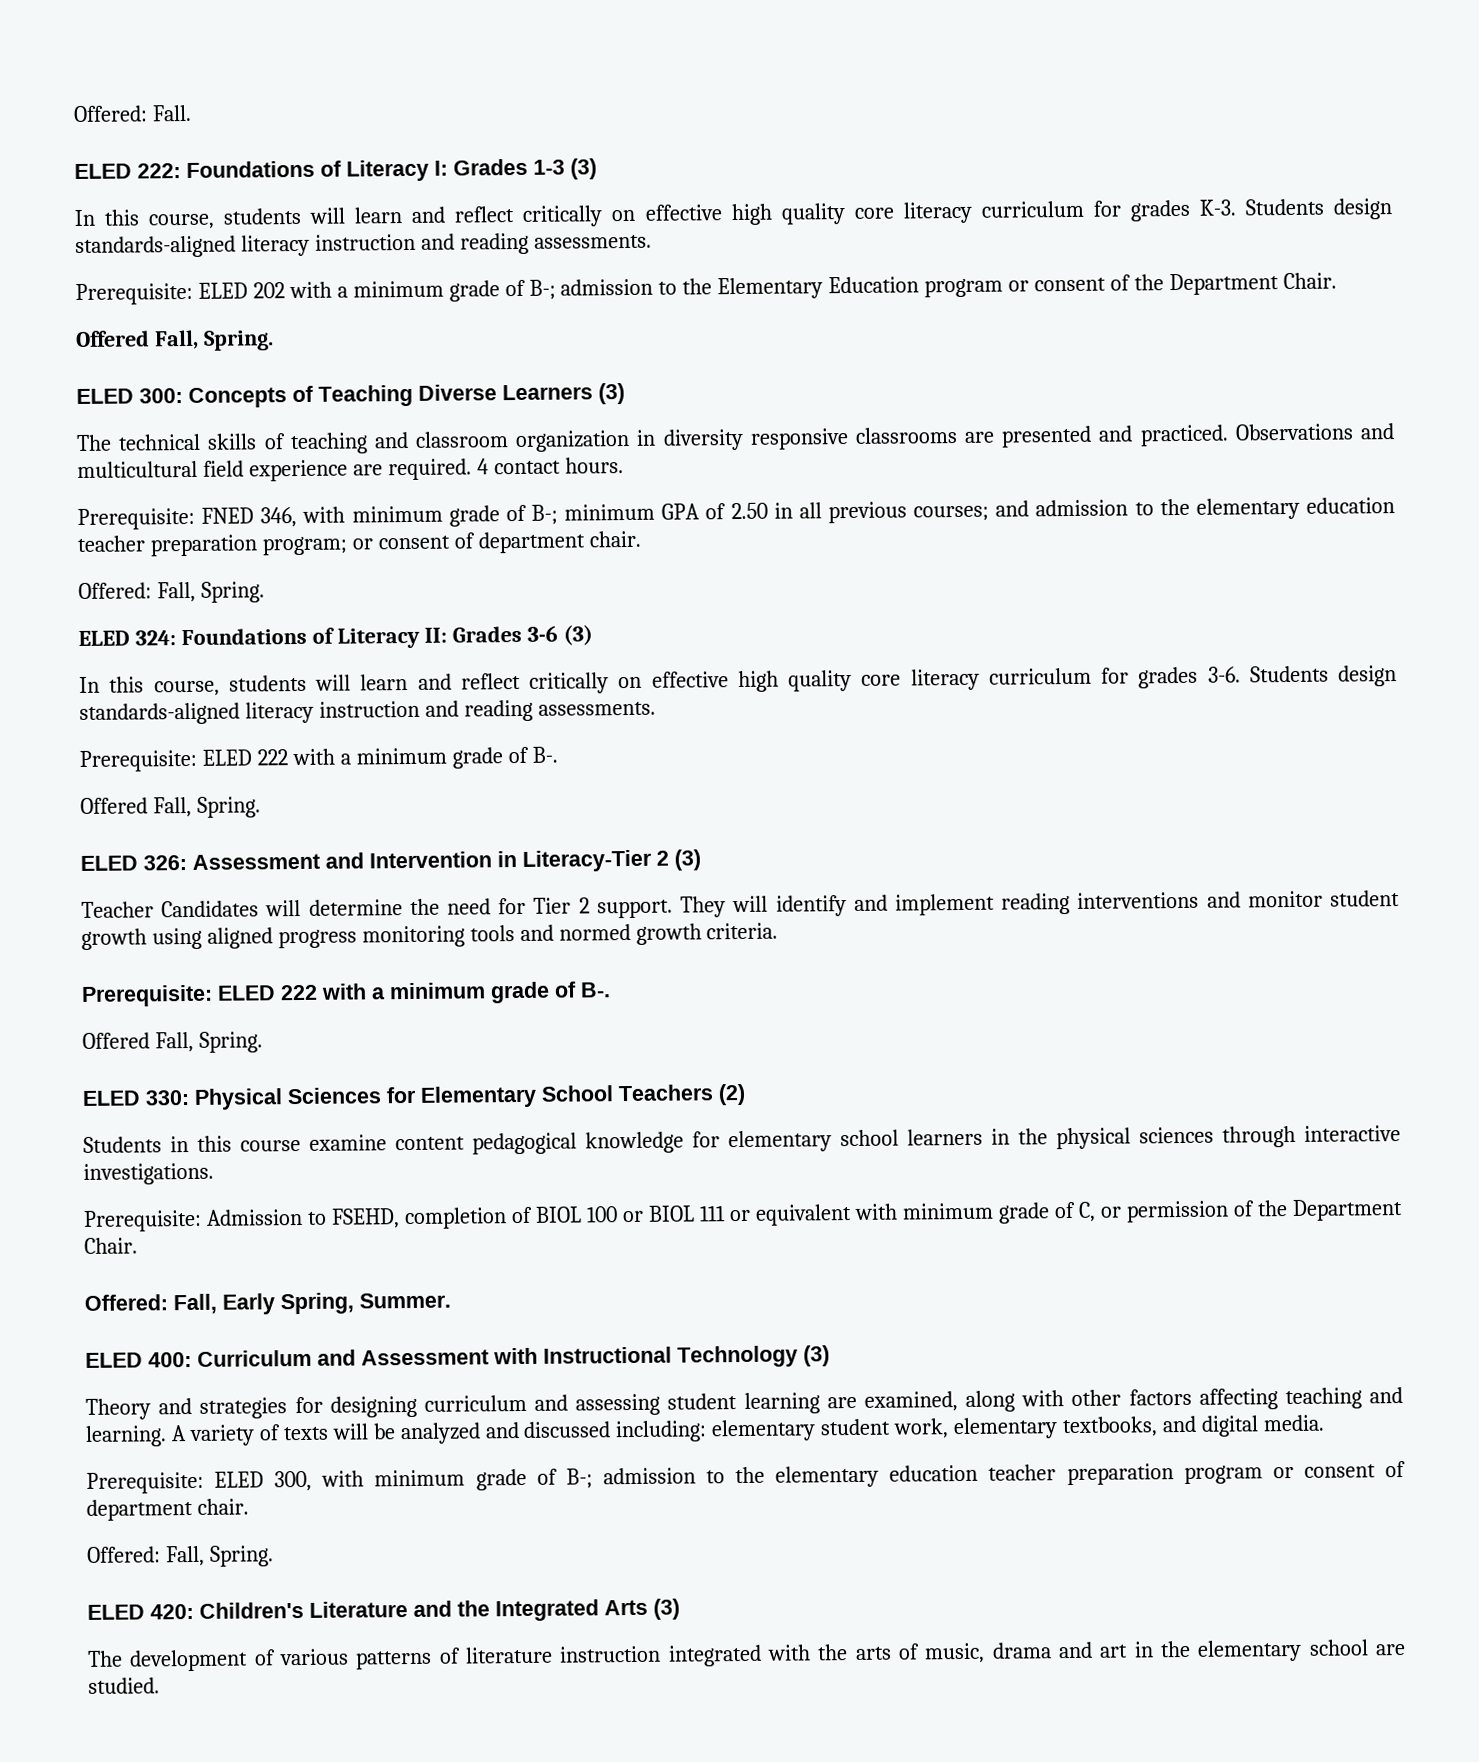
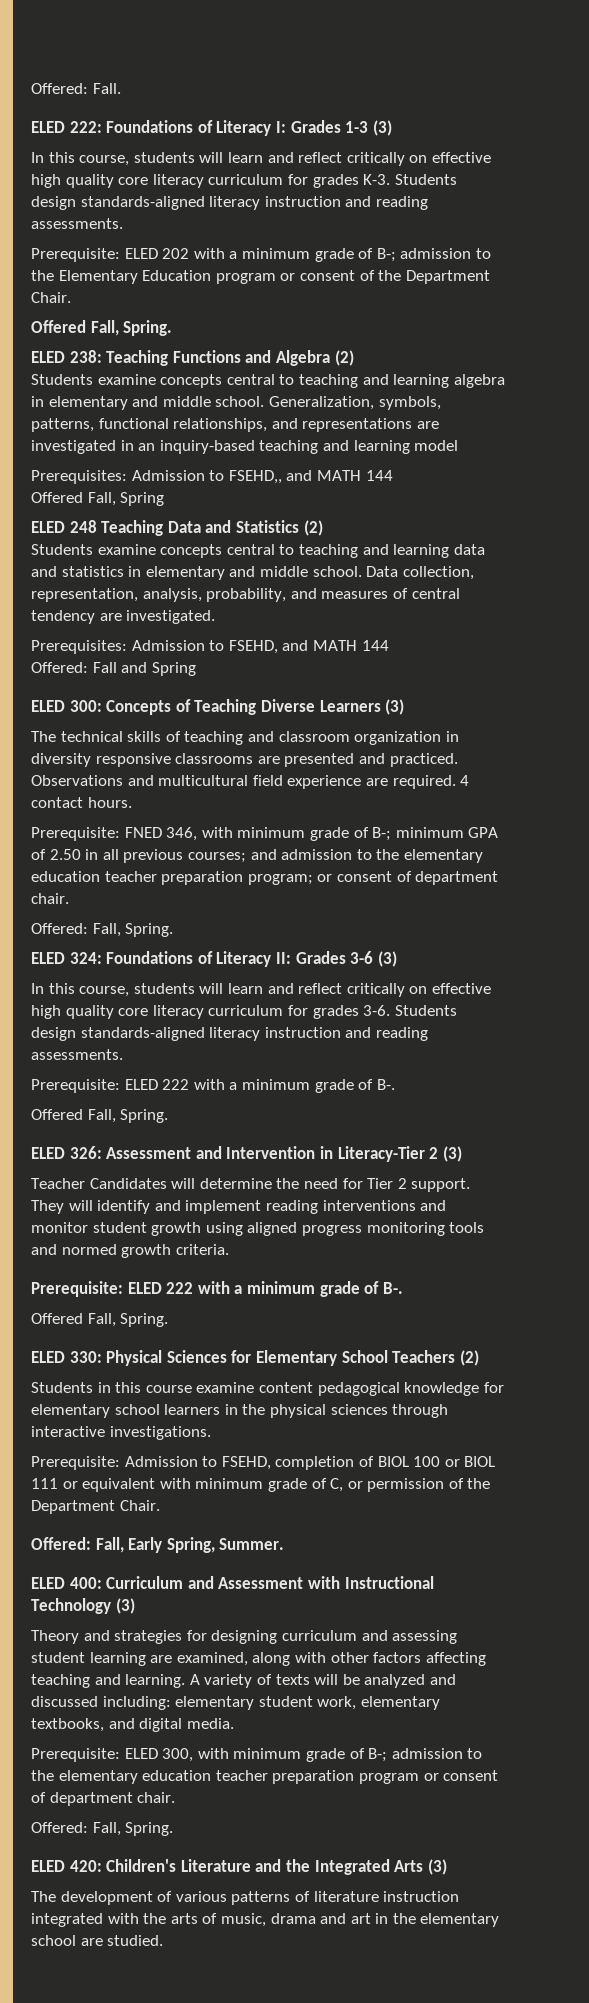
(274, 340) none -> [31,350,354,366] [31,374,505,388] [31,396,441,410] [31,418,439,432] [31,440,459,454] [31,470,393,484] [31,492,165,506] [31,520,323,536] [31,544,485,558] [31,566,474,580] [31,588,460,602] [31,610,216,624] [31,640,389,654] [31,662,196,676] // ELED 238: Teaching Functions and Algebra (2) // Students examine concepts central to teaching and learning algebra in elementary and middle school. Generalization, symbols, patterns, functional relationships, and representations are investigated in an inquiry-based teaching and learning model // Prerequisites: Admission to FSEHD,, and MATH 144 // Offered Fall, Spring // ELED 248 Teaching Data and Statistics (2) // Students examine concepts central to teaching and learning data and statistics in elementary and middle school. Data collection, representation, analysis, probability, and measures of central tendency are investigated. // Prerequisites: Admission to FSEHD, and MATH 144 // Offered: Fall and Spring

